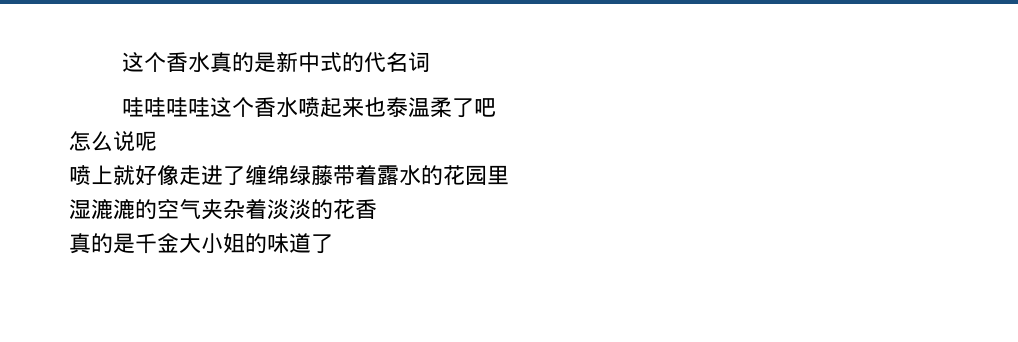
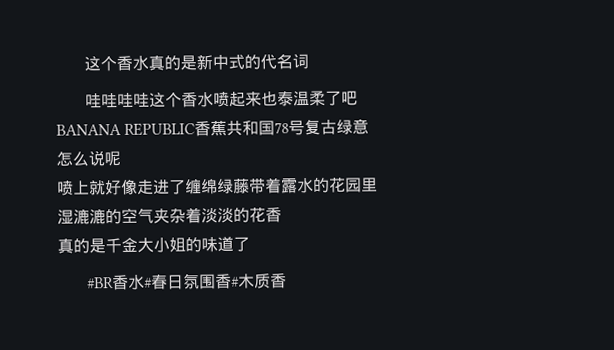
(497, 107) none -> [56,118,370,137] // BANANA REPUBLIC香蕉共和国78号复古绿意
(333, 244) none -> [87,273,288,291] // #BR香水#春日氛围香#木质香

